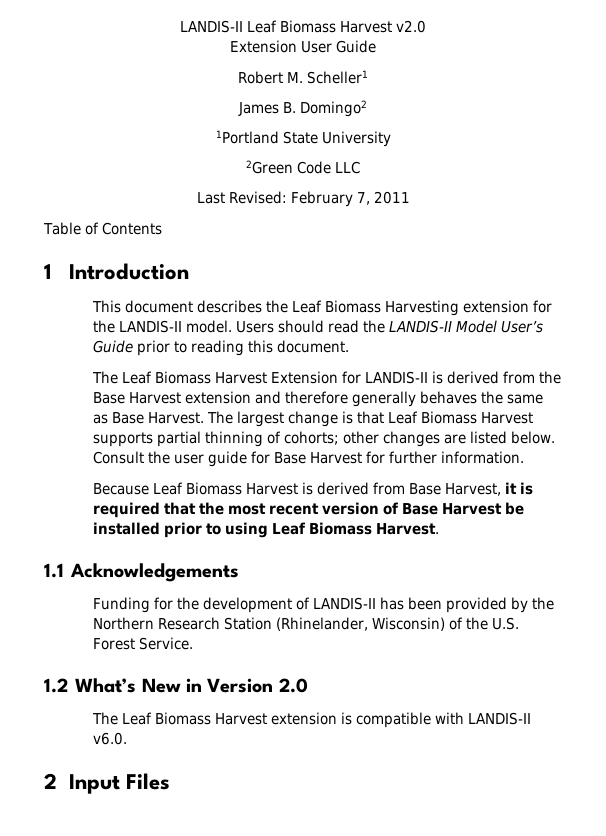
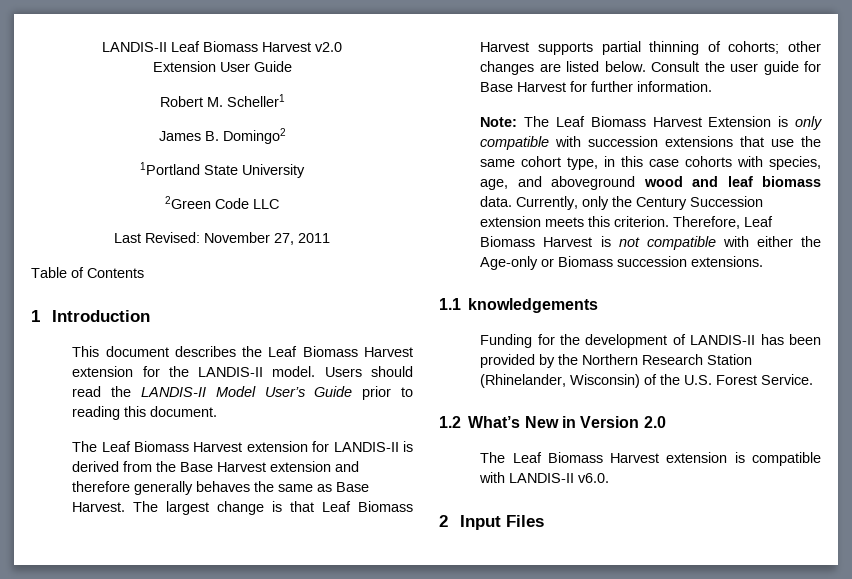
[290,191,370,207] February 7, -> [204,232,294,245] November 27,
[385,300,460,316] Harvesting -> [364,347,414,357] Harvest
[271,371,339,384] Extension -> [246,441,308,452] extension
[93,482,534,496] [93,502,525,518] [93,522,440,538] Because Leaf Biomass Harvest is derived from Base Harvest, it is required that the most recent version of Base Harvest be installed prior to using Leaf Biomass Harvest. -> [480,116,822,130] [480,136,821,150] [480,156,821,170] [480,176,821,190] [480,196,764,210] [480,216,774,229] [480,236,821,250] [480,256,764,270] Note: The Leaf Biomass Harvest Extension is only compatible with succession extensions that use the same cohort type, in this case cohorts with species, age, and aboveground wood and leaf biomass data. Currently, only the Century Succession extension meets this criterion. Therefore, Leaf Biomass Harvest is not compatible with either the Age-only or Biomass succession extensions.
[70,563,240,582] Acknowledgements -> [468,298,599,313] knowledgements

